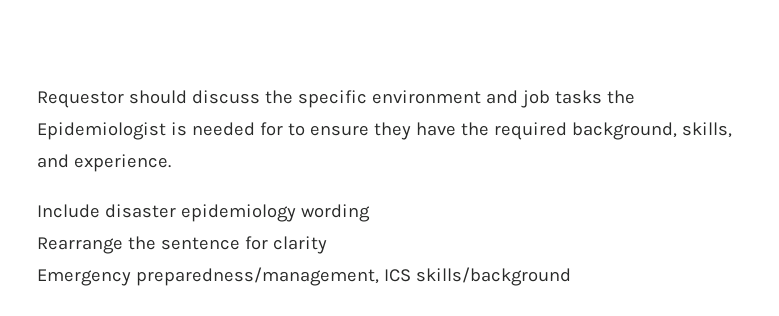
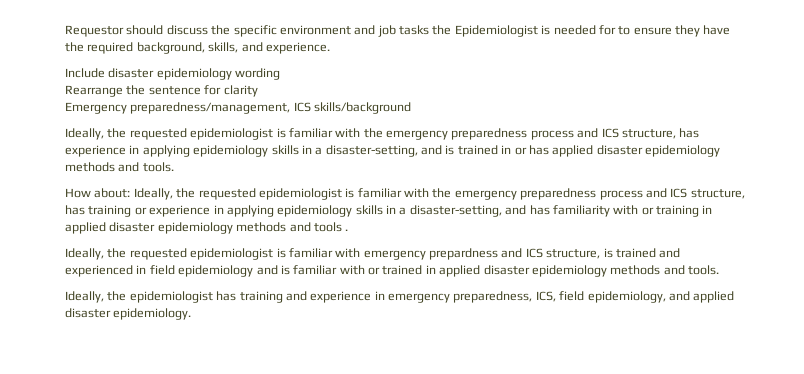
(571, 276) none -> [65,128,700,140] [65,145,720,157] [65,162,174,172] [65,188,745,200] [65,205,713,217] [65,222,349,234] [65,248,681,260] [65,265,719,277] [65,291,735,303] [65,308,192,320] // Ideally, the requested epidemiologist is familiar with the emergency preparedness process and ICS structure, has experience in applying epidemiology skills in a disaster-setting, and is trained in or has applied disaster epidemiology methods and tools. // How about: Ideally, the requested epidemiologist is familiar with the emergency preparedness process and ICS structure, has training or experience in applying epidemiology skills in a disaster-setting, and has familiarity with or training in applied disaster epidemiology methods and tools . // Ideally, the requested epidemiologist is familiar with emergency prepardness and ICS structure, is trained and experienced in field epidemiology and is familiar with or trained in applied disaster epidemiology methods and tools. // Ideally, the epidemiologist has training and experience in emergency preparedness, ICS, field epidemiology, and applied disaster epidemiology.

